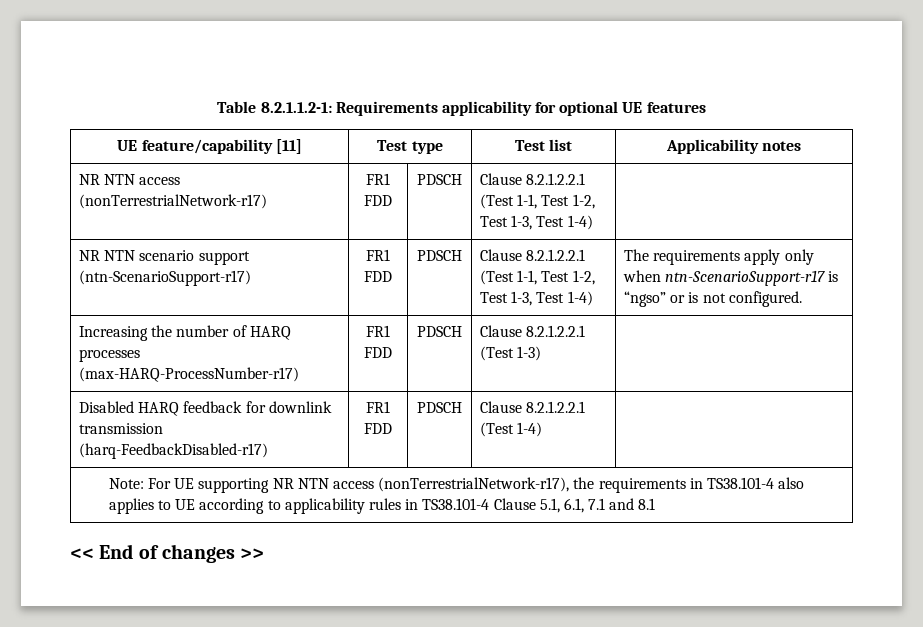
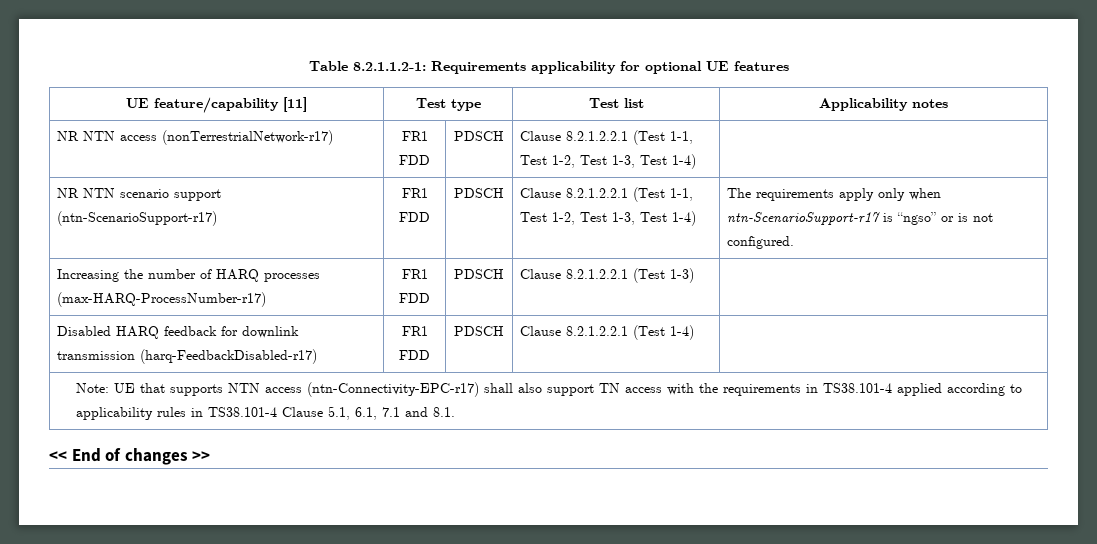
[148,477,805,493] [108,498,196,514] For UE supporting NR NTN access (nonTerrestrialNetwork-r17), the requirements in TS38.101-4 also applies to UE -> [114,382,943,397] UE that supports NTN access (ntn-Connectivity-EPC-r17) shall also support TN access with the requirements in TS38.101-4 applied
[638,498,656,510] 8.1 -> [433,407,456,417] 8.1.

